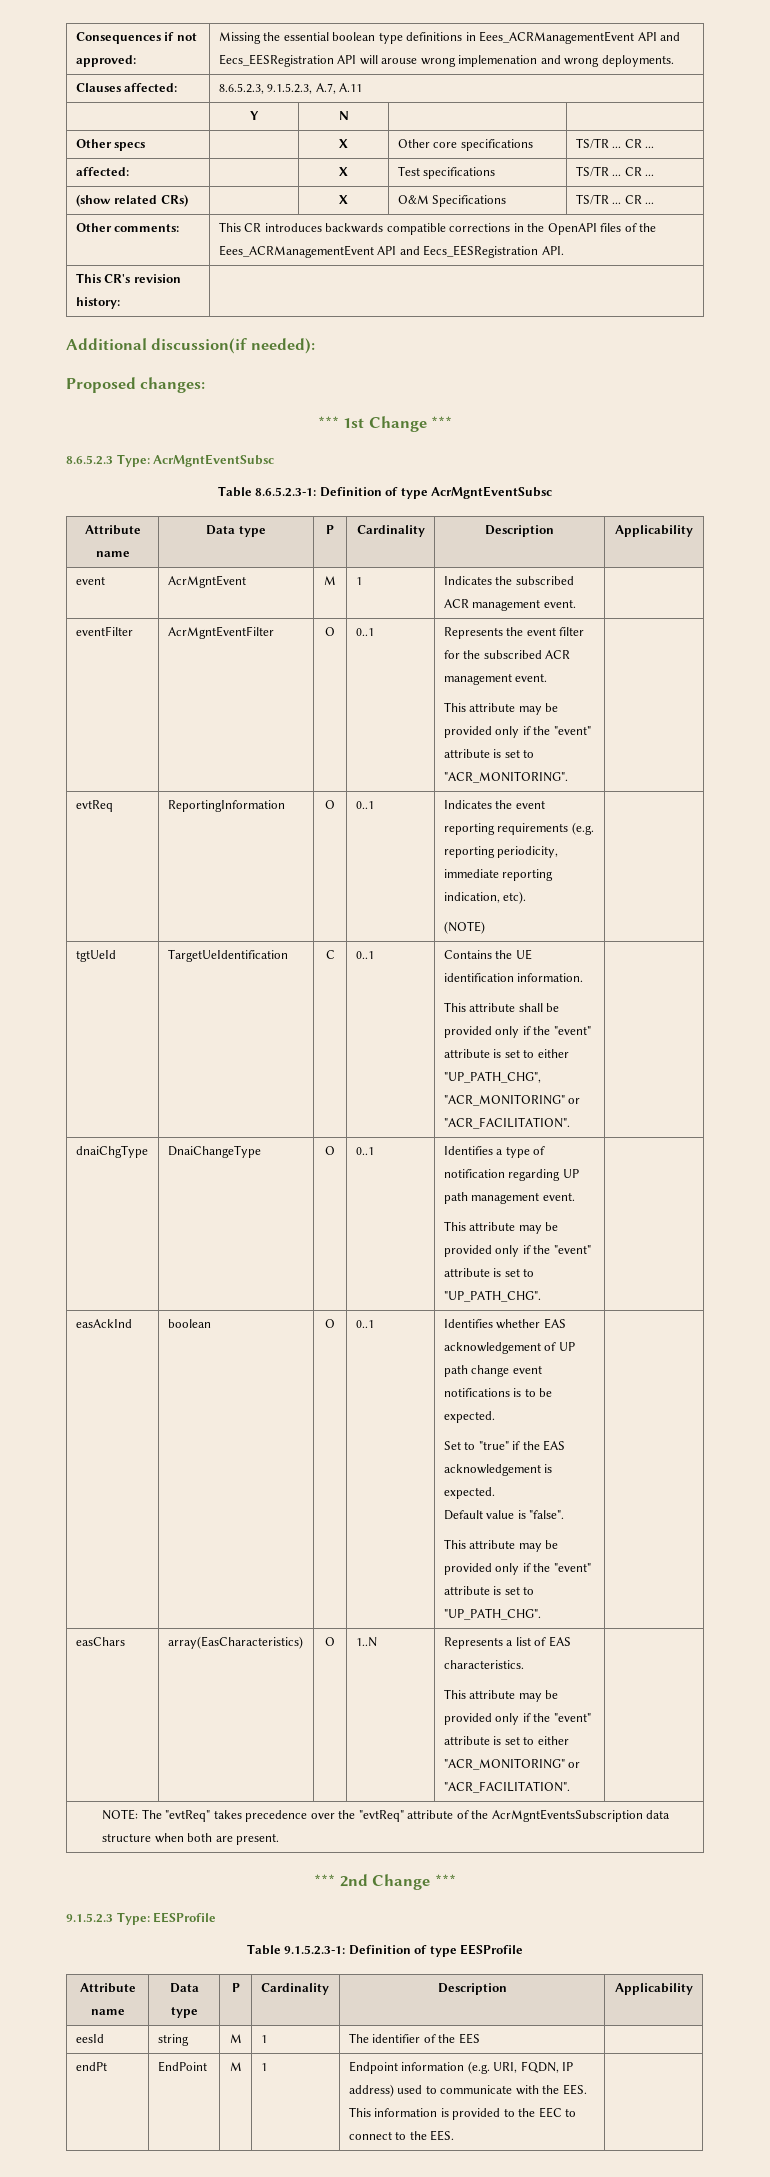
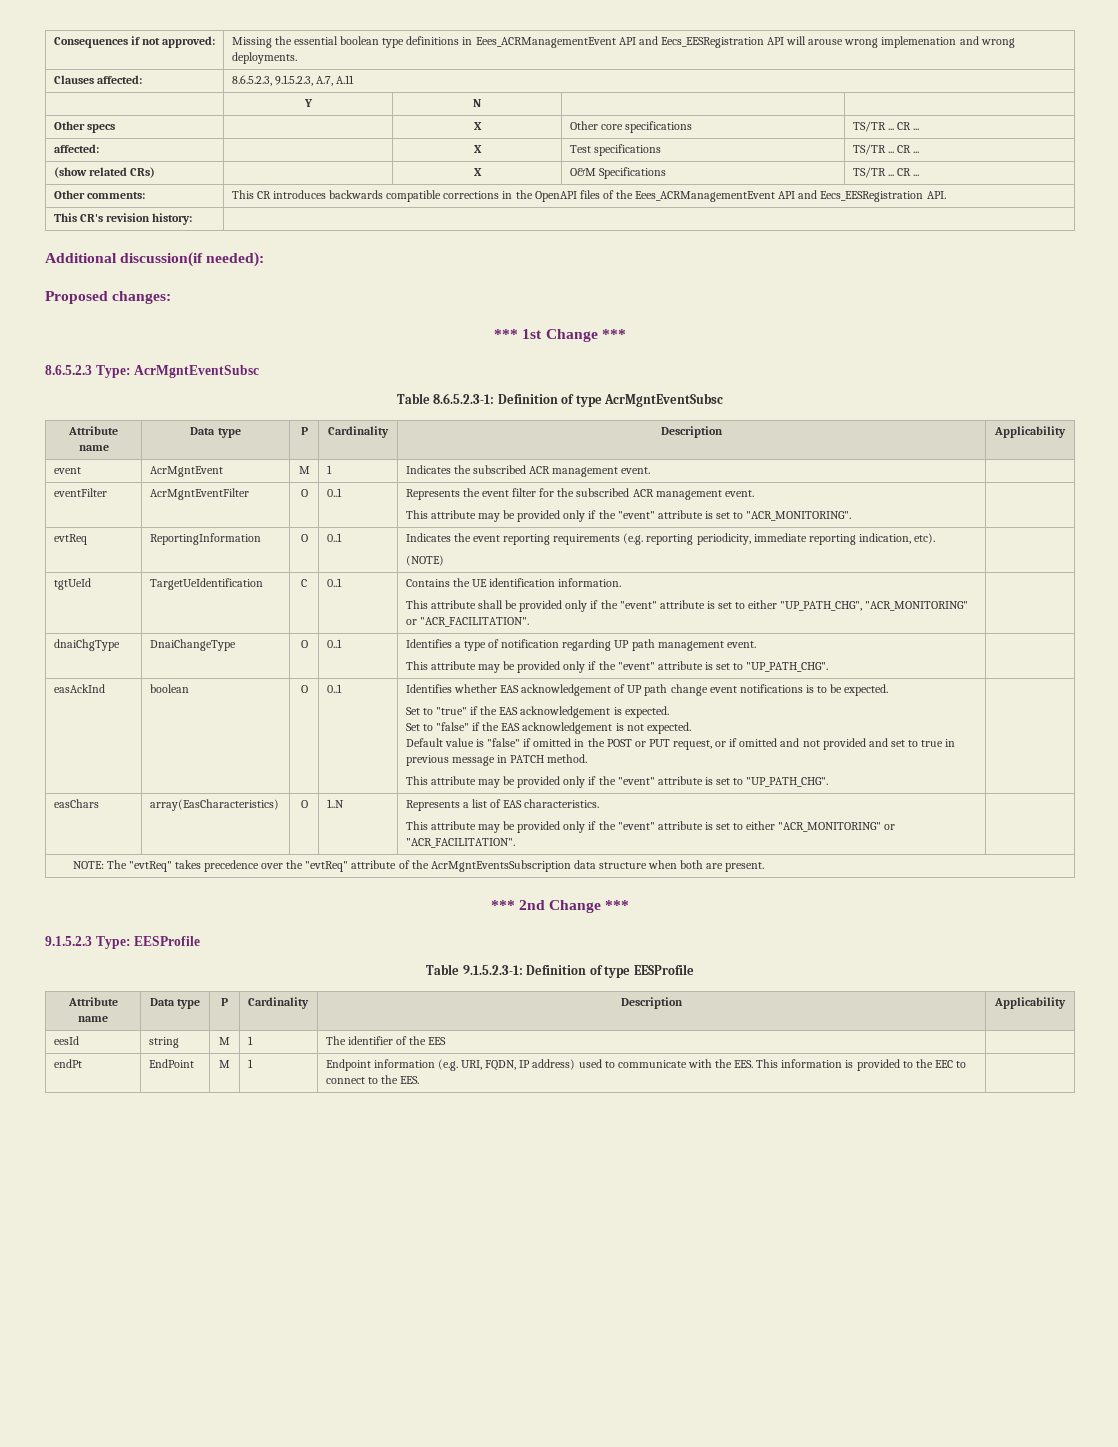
[443,1510,565,1520] Default value is "false". -> [405,722,691,734] [405,738,956,750] [405,754,588,766] Set to "false" if the EAS acknowledgement is not expected. // Default value is "false" if omitted in the POST or PUT request, or if omitted and not provided and set to true in previous message in PATCH method.

